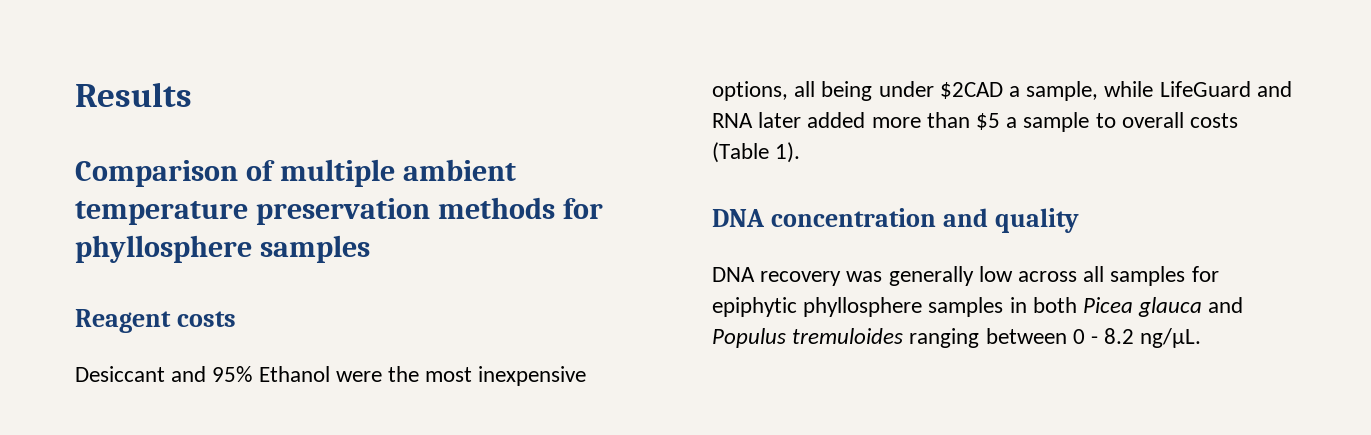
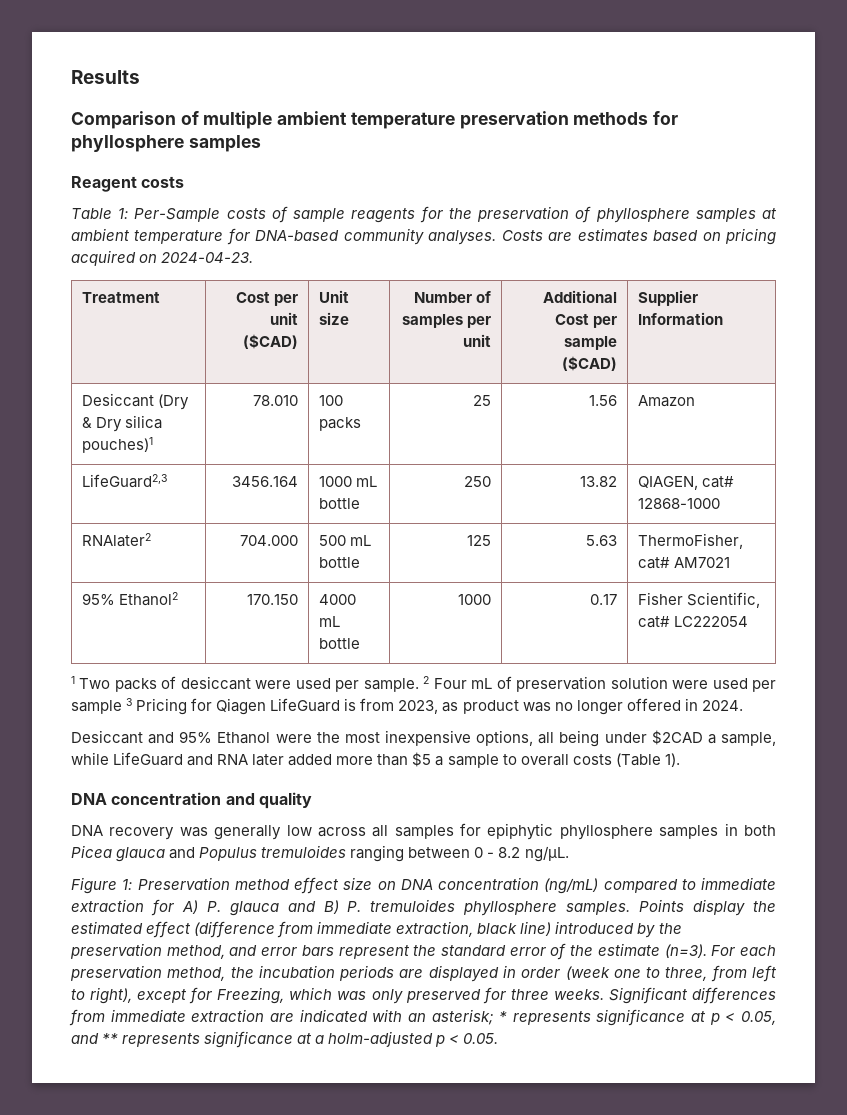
(236, 319) none -> [71,206,778,223] [71,228,776,245] [71,250,254,266] [82,292,161,303] [235,292,298,306] [269,312,298,325] [242,334,298,349] [319,290,350,303] [319,312,350,325] [413,291,491,303] [401,314,491,328] [462,334,491,347] [542,290,617,303] [554,314,617,328] [563,336,617,350] [561,356,617,371] [638,290,699,306] [638,312,724,325] [82,393,190,410] [82,415,163,432] [82,437,154,453] [252,395,298,406] [319,395,344,406] [319,417,362,431] [472,395,491,406] [588,395,617,406] [638,395,696,407] [82,474,168,488] [231,476,298,487] [319,476,378,487] [319,498,361,509] [463,476,491,487] [579,476,617,487] [638,476,735,490] [638,498,721,509] [82,533,152,547] [239,535,298,546] [319,535,372,546] [319,557,361,568] [466,535,491,546] [585,535,617,546] [638,533,744,549] [638,557,731,569] [82,592,179,606] [246,594,298,605] [319,594,357,605] [319,616,341,627] [319,638,361,649] [457,594,491,605] [589,594,617,605] [638,592,761,608] [638,616,749,628] [71,676,777,692] [71,698,743,715] // Table 1: Per-Sample costs of sample reagents for the preservation of phyllosphere samples at ambient temperature for DNA-based community analyses. Costs are estimates based on pricing acquired on 2024-04-23. // Treatment | Cost per unit ($CAD) | Unit size | Number of samples per unit | Additional Cost per sample ($CAD) | Supplier Information // Desiccant (Dry & Dry silica pouches)1 | 78.010 | 100 packs | 25 | 1.56 | Amazon // LifeGuard2,3 | 3456.164 | 1000 mL bottle | 250 | 13.82 | QIAGEN, cat# 12868-1000 // RNAlater2 | 704.000 | 500 mL bottle | 125 | 5.63 | ThermoFisher, cat# AM7021 // 95% Ethanol2 | 170.150 | 4000 mL bottle | 1000 | 0.17 | Fisher Scientific, cat# LC222054 // 1 Two packs of desiccant were used per sample. 2 Four mL of preservation solution were used per sample 3 Pricing for Qiagen LifeGuard is from 2023, as product was no longer offered in 2024.
(1202, 338) none -> [71,877,776,894] [71,899,776,916] [71,921,682,938] [70,943,776,960] [70,965,778,982] [71,987,777,1004] [69,1009,776,1026] [71,1031,499,1048] // Figure 1: Preservation method effect size on DNA concentration (ng/mL) compared to immediate extraction for A) P. glauca and B) P. tremuloides phyllosphere samples. Points display the estimated effect (difference from immediate extraction, black line) introduced by the preservation method, and error bars represent the standard error of the estimate (n=3). For each preservation method, the incubation periods are displayed in order (week one to three, from left to right), except for Freezing, which was only preserved for three weeks. Significant differences from immediate extraction are indicated with an asterisk; * represents significance at p < 0.05, and ** represents significance at a holm-adjusted p < 0.05.

